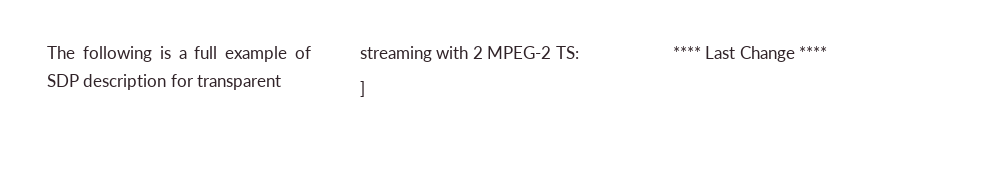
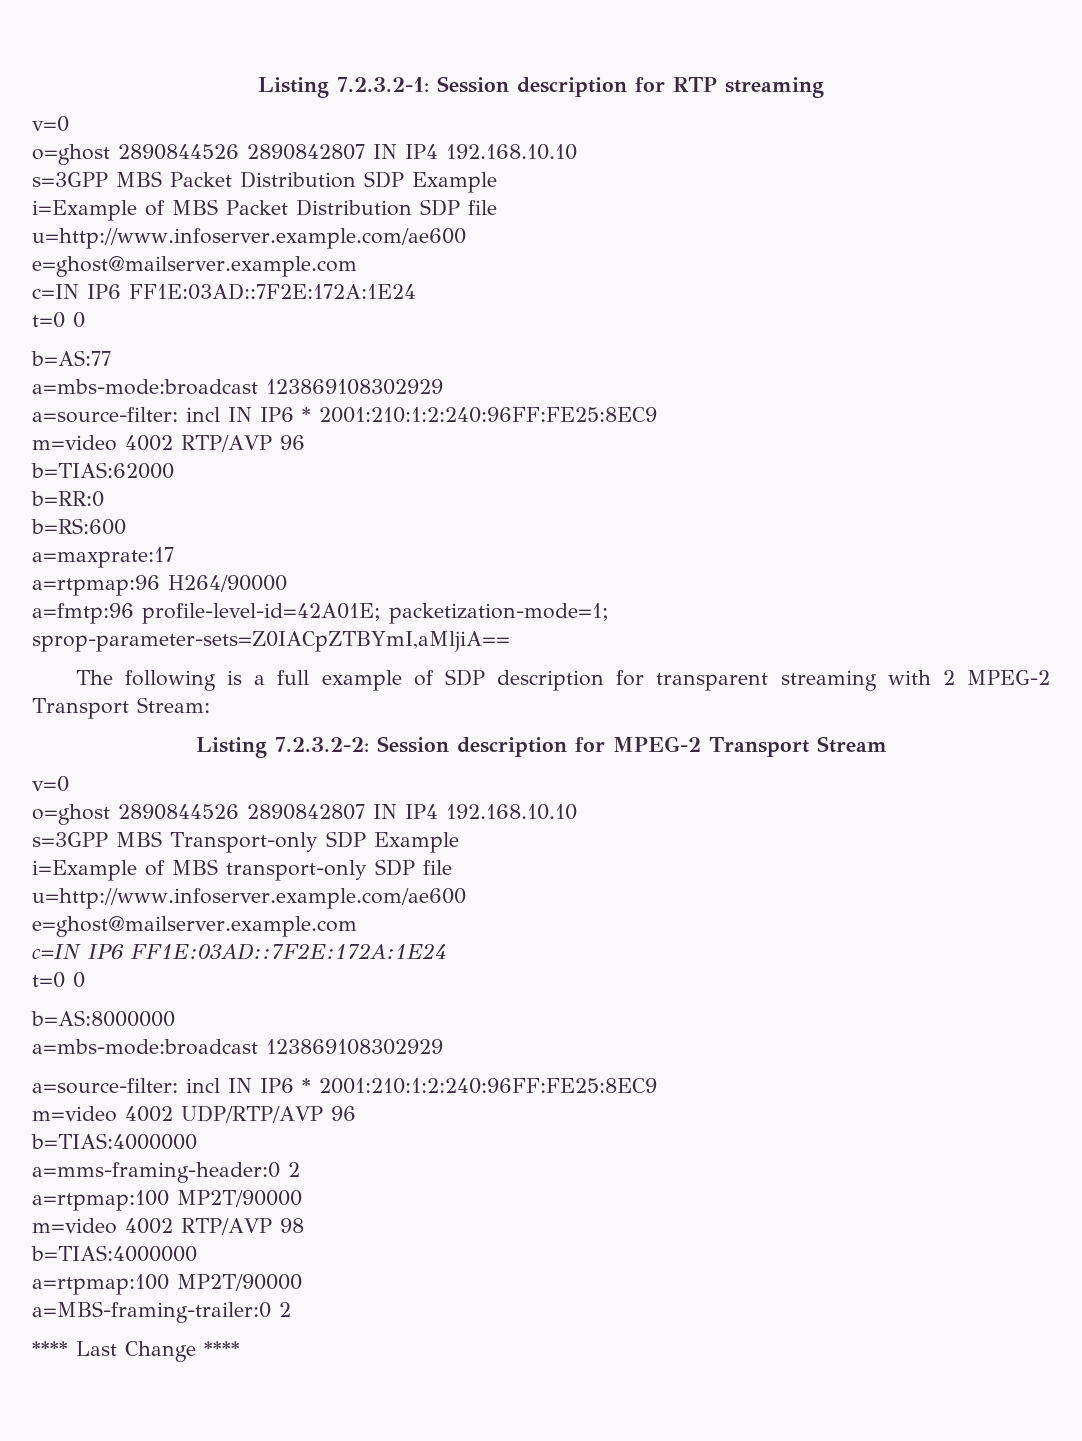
(47, 52) none -> [258,76,824,98] [32,116,69,132] [32,144,577,165] [32,171,497,193] [32,199,497,221] [32,228,466,249] [32,256,357,277] [32,283,416,300] [32,312,85,328] [31,350,111,366] [32,379,443,395] [32,407,657,423] [32,435,305,452] [31,462,174,479] [31,491,104,507] [31,518,126,535] [32,547,174,568] [32,575,287,596] [32,603,609,624] [32,631,510,652] Listing 7.2.3.2-1: Session description for RTP streaming // v=0 // o=ghost 2890844526 2890842807 IN IP4 192.168.10.10 // s=3GPP MBS Packet Distribution SDP Example // i=Example of MBS Packet Distribution SDP file // u=http://www.infoserver.example.com/ae600 // e=ghost@mailserver.example.com // c=IN IP6 FF1E:03AD::7F2E:172A:1E24 // t=0 0 // b=AS:77 // a=mbs-mode:broadcast 123869108302929 // a=source-filter: incl IN IP6 * 2001:210:1:2:240:96FF:FE25:8EC9 // m=video 4002 RTP/AVP 96 // b=TIAS:62000 // b=RR:0 // b=RS:600 // a=maxprate:17 // a=rtpmap:96 H264/90000 // a=fmtp:96 profile-level-id=42A01E; packetization-mode=1; sprop-parameter-sets=Z0IACpZTBYmI,aMljiA== //
[555,46,579,59] [360,81,365,97] TS: // ] -> [32,697,210,719] [195,736,887,758] [32,776,69,792] [32,804,577,825] [32,831,459,853] [32,859,452,881] [32,888,466,909] [32,916,357,937] [32,943,447,960] [32,972,85,988] [31,1010,175,1027] [32,1039,443,1055] [32,1078,657,1094] [32,1105,356,1123] [31,1133,197,1150] [32,1162,300,1183] [32,1190,302,1211] [32,1218,304,1235] [31,1245,197,1262] [32,1274,302,1295] [32,1301,291,1323] Transport Stream: // Listing 7.2.3.2-2: Session description for MPEG-2 Transport Stream // v=0 // o=ghost 2890844526 2890842807 IN IP4 192.168.10.10 // s=3GPP MBS Transport-only SDP Example // i=Example of MBS transport-only SDP file // u=http://www.infoserver.example.com/ae600 // e=ghost@mailserver.example.com // c=IN IP6 FF1E:03AD::7F2E:172A:1E24 // t=0 0 // b=AS:8000000 // a=mbs-mode:broadcast 123869108302929 // a=source-filter: incl IN IP6 * 2001:210:1:2:240:96FF:FE25:8EC9 // m=video 4002 UDP/RTP/AVP 96 // b=TIAS:4000000 // a=mms-framing-header:0 2 // a=rtpmap:100 MP2T/90000 // m=video 4002 RTP/AVP 98 // b=TIAS:4000000 // a=rtpmap:100 MP2T/90000 // a=MBS-framing-trailer:0 2

